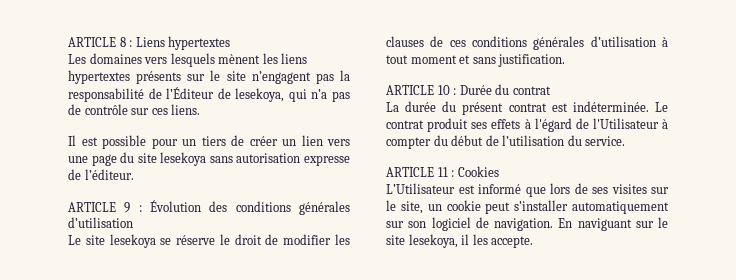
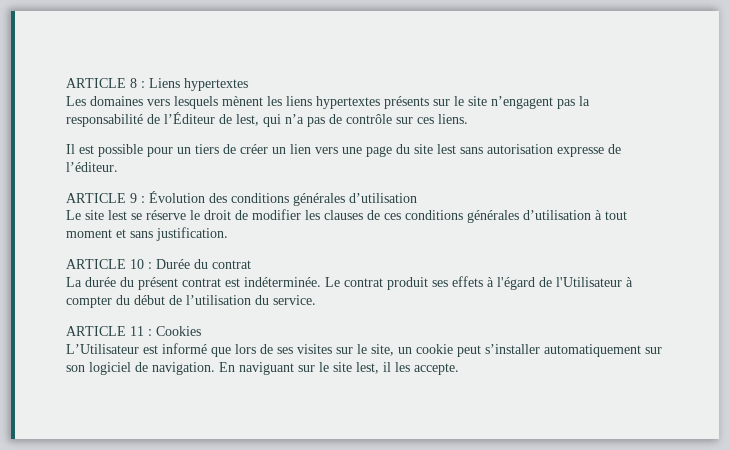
[235,88,285,102] lesekoya, -> [236,114,259,126] lest,
[160,152,207,166] lesekoya -> [437,144,456,154] lest
[109,234,156,248] lesekoya -> [108,210,127,220] lest
[408,234,458,248] lesekoya, -> [356,362,379,374] lest,

